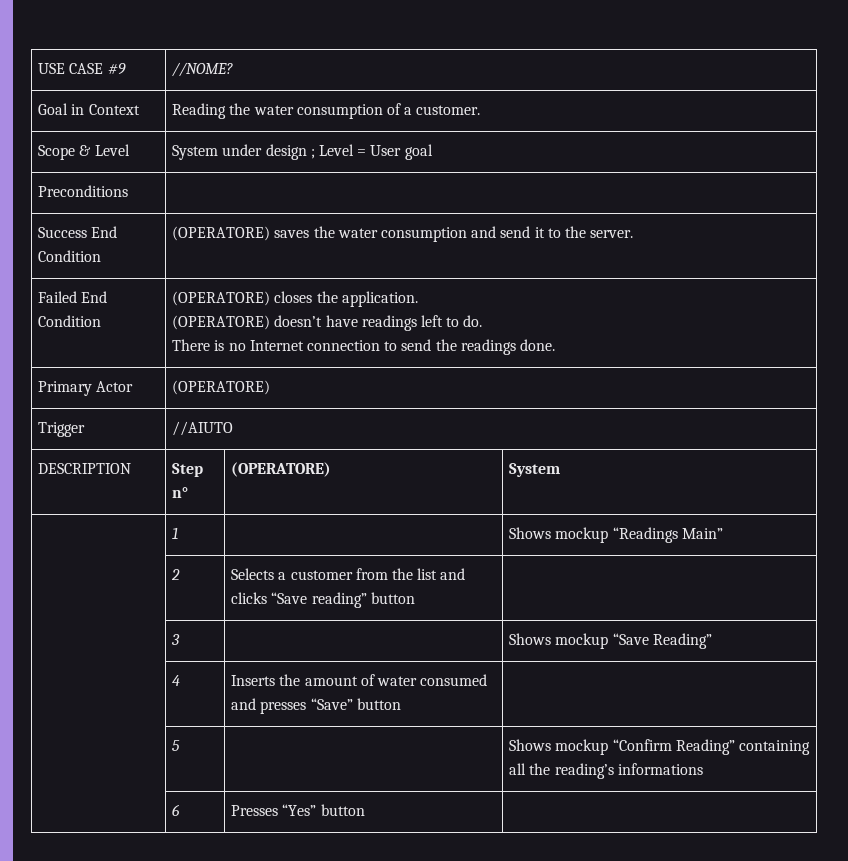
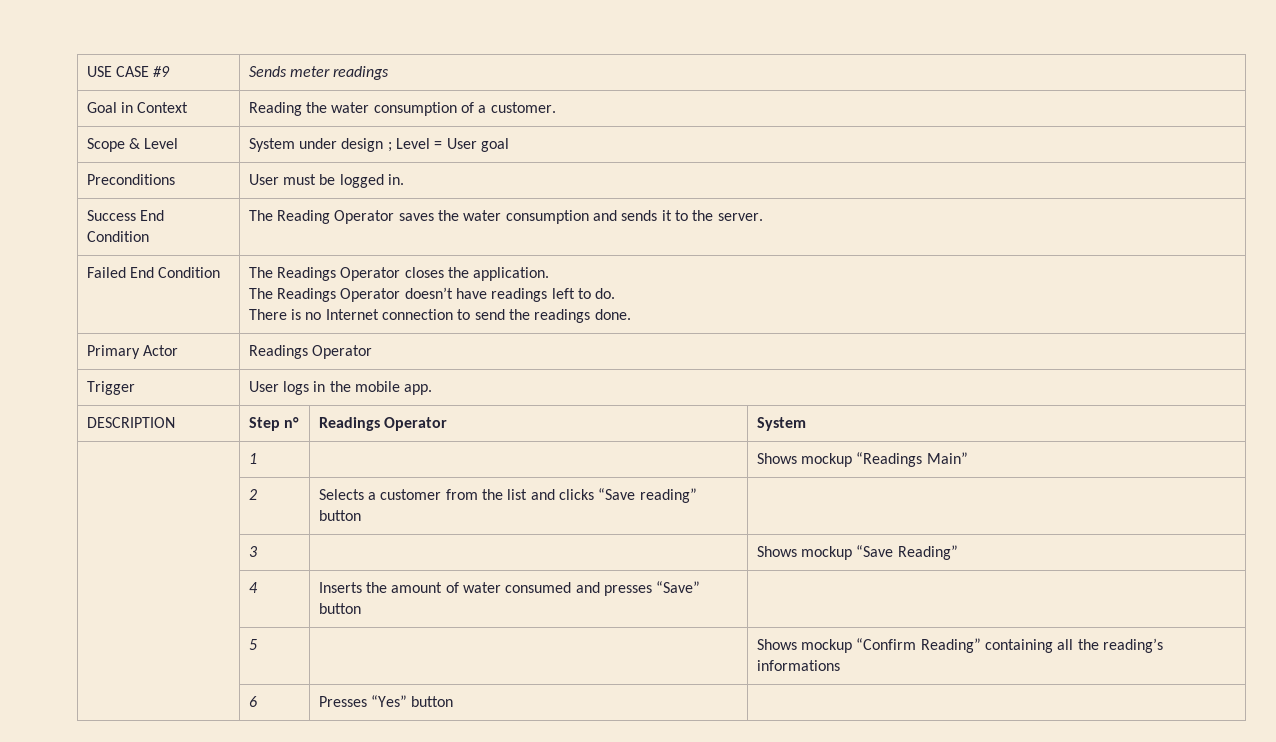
[172,62,234,77] //NOME? -> [248,66,390,80] Sends meter readings
(129, 191) none -> [248,174,405,188] User must be logged in.
[172,226,271,241] (OPERATORE) -> [248,210,395,224] The Reading Operator
[500,226,531,238] send -> [621,210,658,221] sends
[172,291,271,306] (OPERATORE) -> [248,267,401,281] The Readings Operator
[172,315,271,330] (OPERATORE) -> [248,288,401,302] The Readings Operator
[172,380,271,395] (OPERATORE) -> [248,345,373,359] Readings Operator
[172,421,234,436] //AIUTO -> [248,381,433,395] User logs in the mobile app.
[231,462,332,477] (OPERATORE) -> [318,417,448,431] Readings Operator

